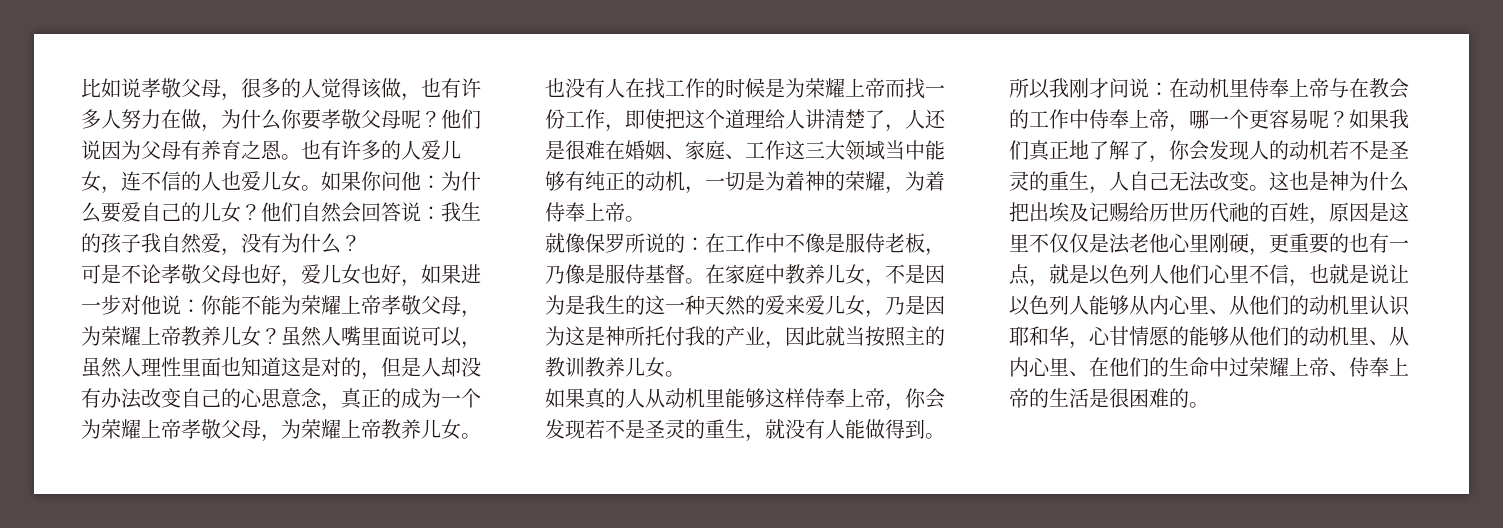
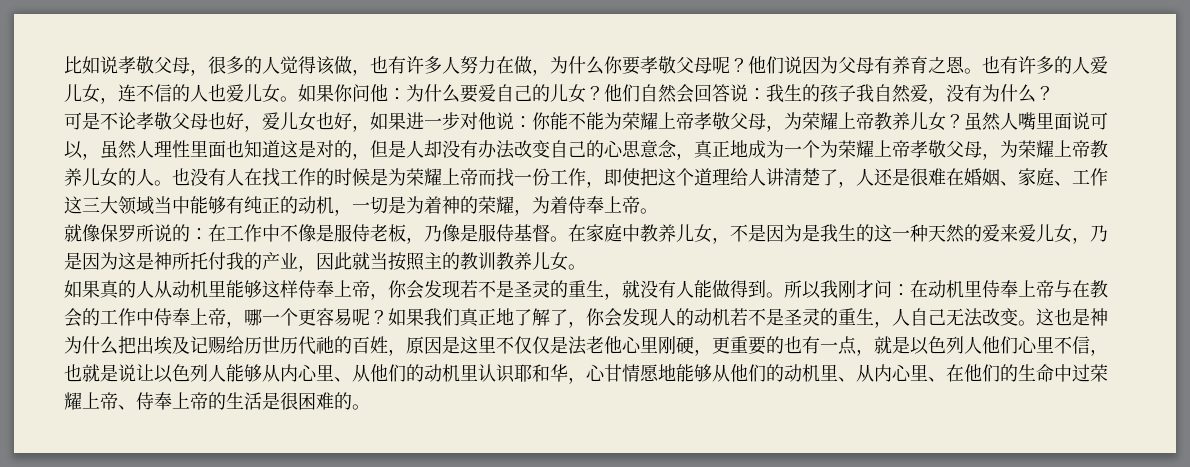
[381,388,401,408] 的 -> [730,140,748,157] 地
(461, 429) none -> [118,168,154,186] 的人
[1129,78,1149,98] 说 -> (892, 289) none
[1169,326,1189,346] 的 -> [658,364,676,381] 地

